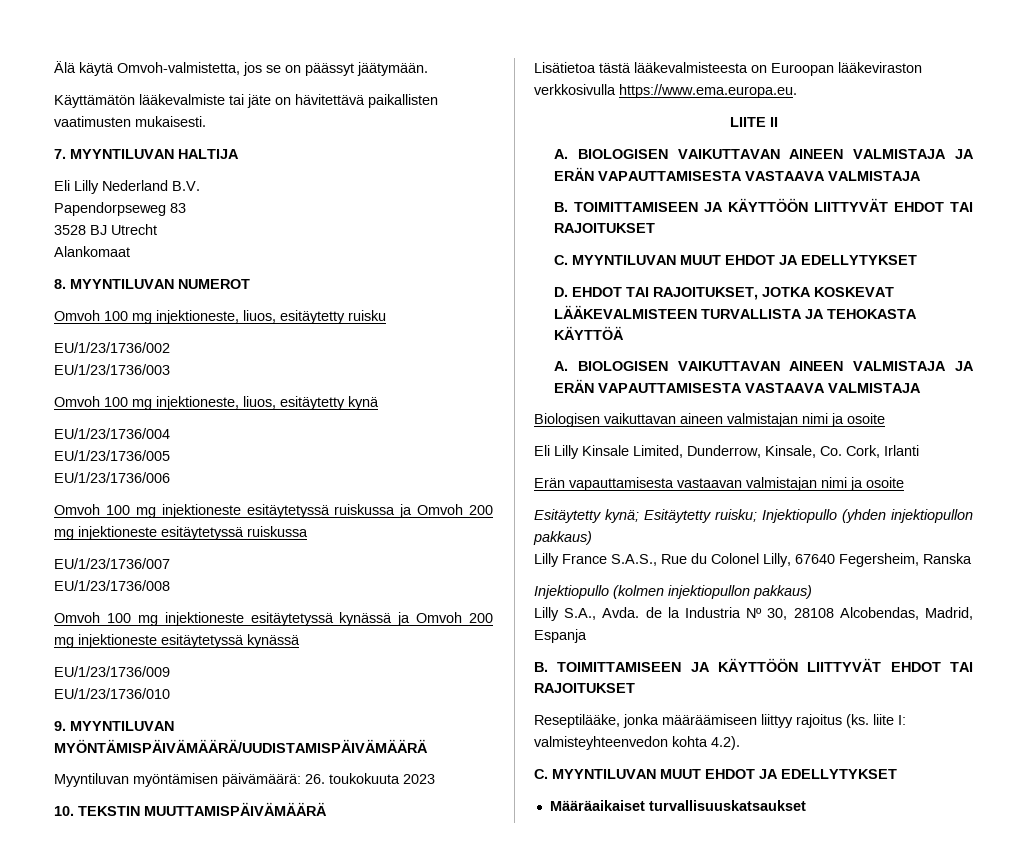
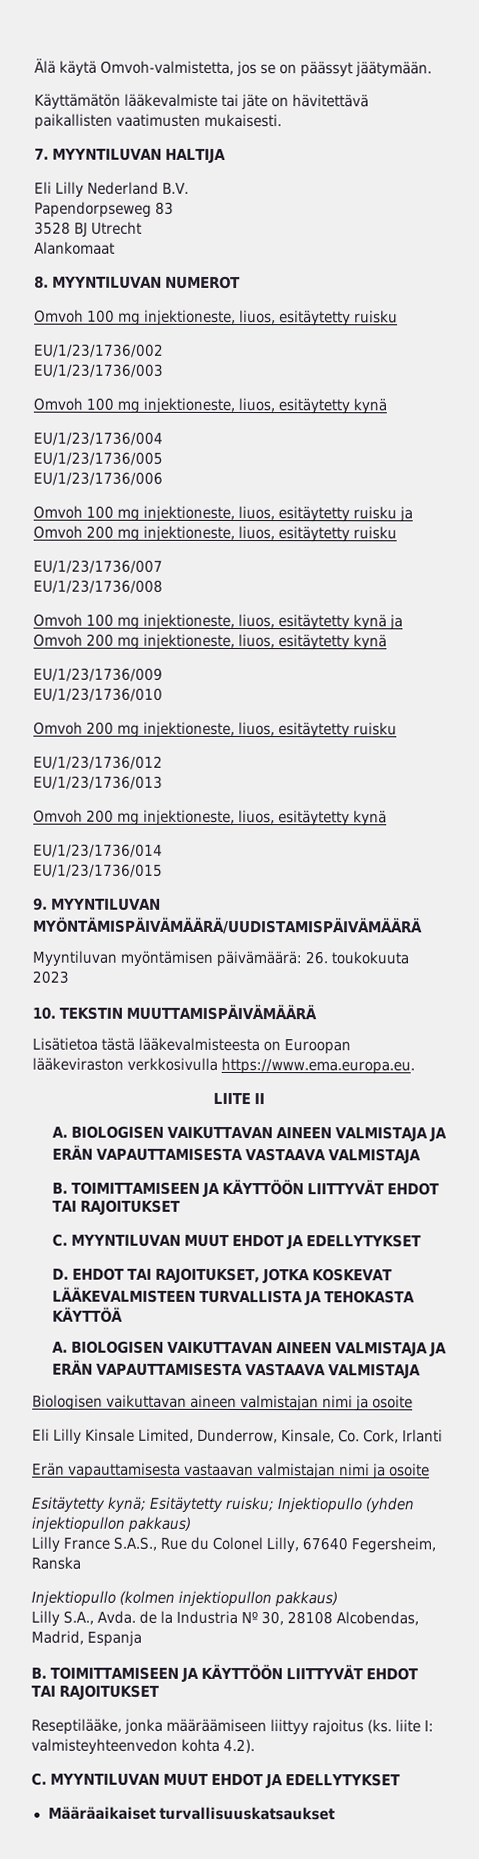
[161,504,493,518] [54,526,308,540] injektioneste esitäytetyssä ruiskussa ja Omvoh 200 mg injektioneste esitäytetyssä ruiskussa -> [143,505,414,523] [33,525,398,543] injektioneste, liuos, esitäytetty ruisku ja Omvoh 200 mg injektioneste, liuos, esitäytetty ruisku
[164,612,493,626] [54,634,300,648] [54,666,170,677] [54,688,170,699] injektioneste esitäytetyssä kynässä ja Omvoh 200 mg injektioneste esitäytetyssä kynässä // EU/1/23/1736/009 // EU/1/23/1736/010 -> [143,613,404,631] [33,633,388,651] [33,667,163,682] [33,687,163,702] [33,721,398,739] [33,755,163,770] [33,775,163,790] [33,809,388,827] [33,843,163,858] [33,863,163,878] injektioneste, liuos, esitäytetty kynä ja Omvoh 200 mg injektioneste, liuos, esitäytetty kynä // EU/1/23/1736/009 // EU/1/23/1736/010 // Omvoh 200 mg injektioneste, liuos, esitäytetty ruisku // EU/1/23/1736/012 // EU/1/23/1736/013 // Omvoh 200 mg injektioneste, liuos, esitäytetty kynä // EU/1/23/1736/014 // EU/1/23/1736/015

